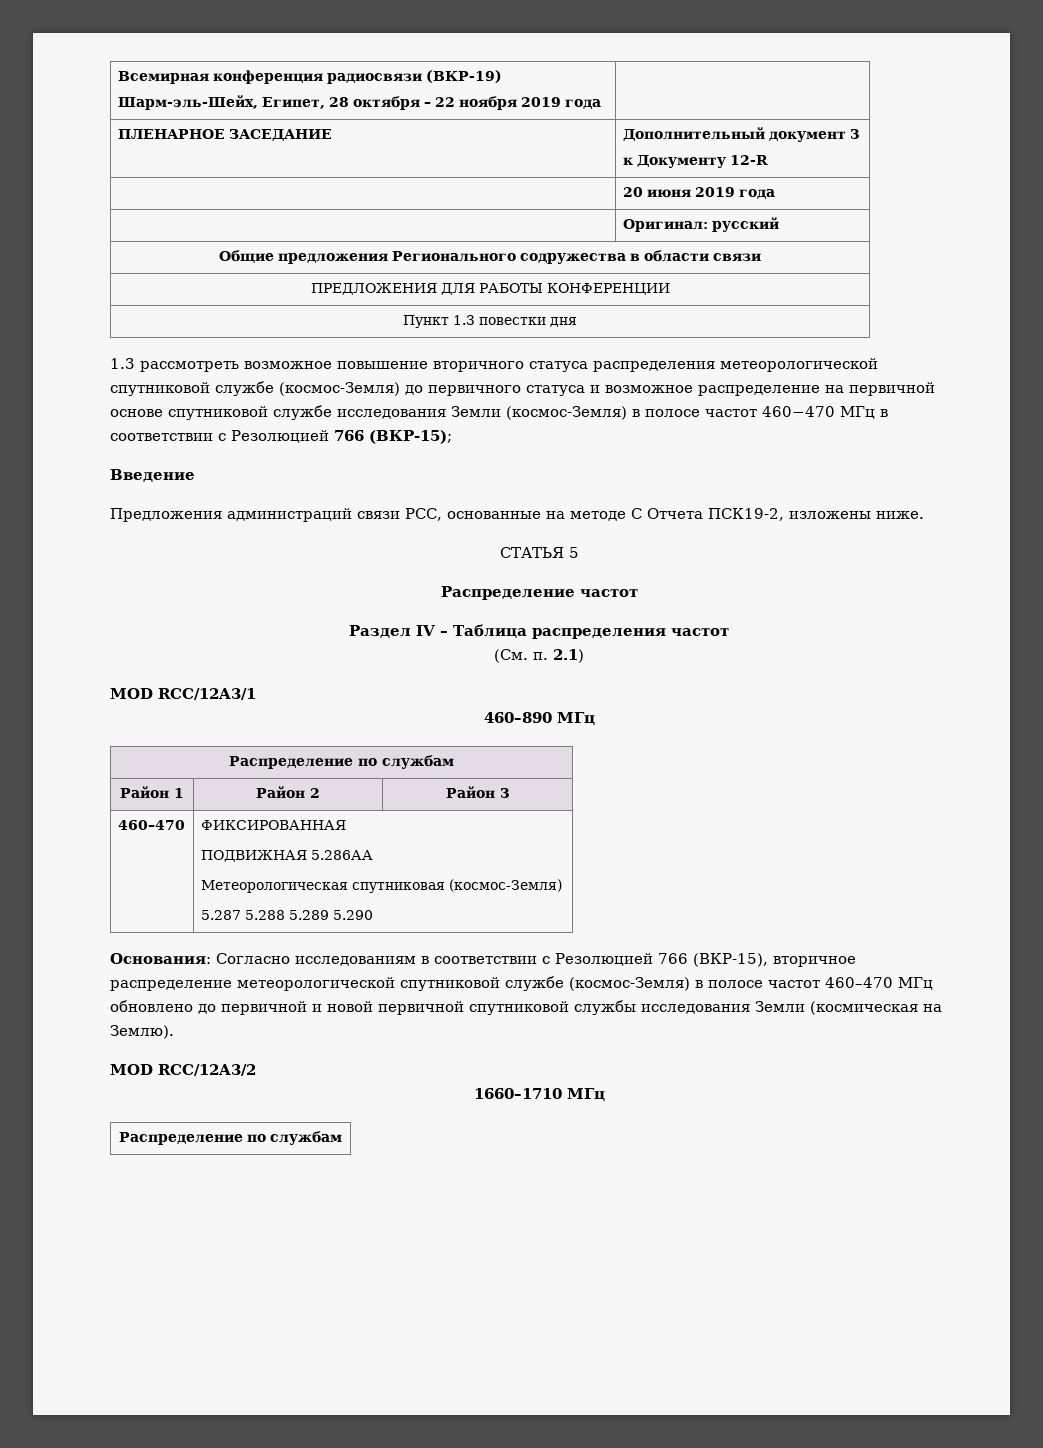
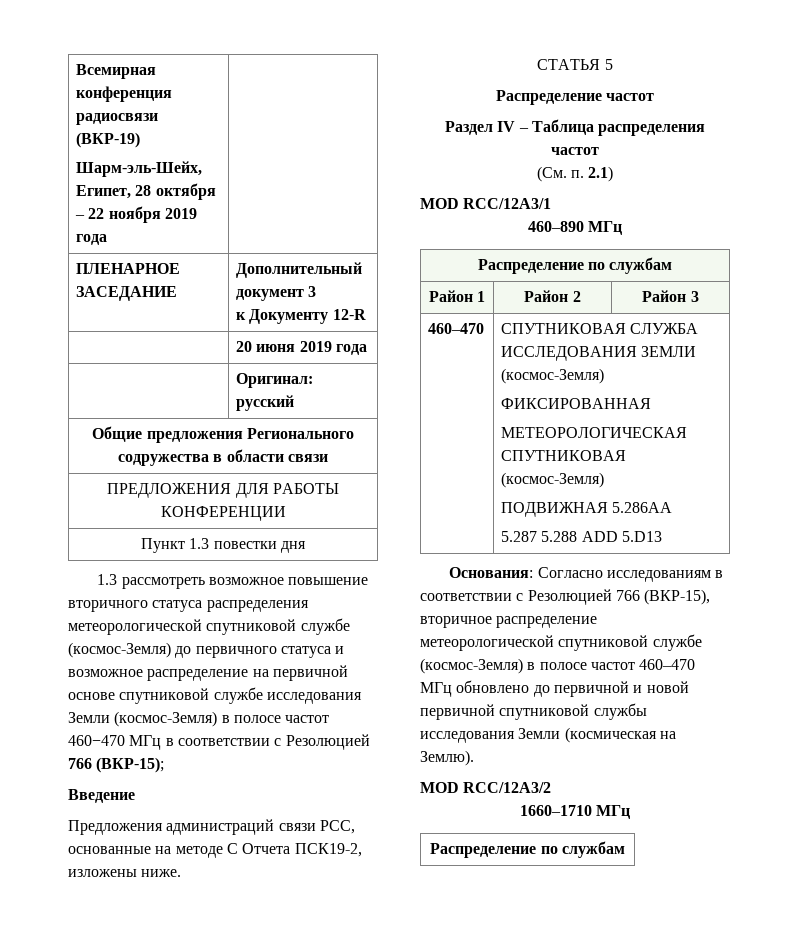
[200,820,346,830] ФИКСИРОВАННАЯ -> [501,323,699,334] [501,346,697,361] [501,368,605,384] [501,398,652,409] [501,427,688,438] [501,450,627,461] [501,472,605,488] СПУТНИКОВАЯ СЛУЖБА ИССЛЕДОВАНИЯ ЗЕМЛИ (космос-Земля) // ФИКСИРОВАННАЯ // МЕТЕОРОЛОГИЧЕСКАЯ СПУТНИКОВАЯ (космос-Земля)
[200,879,562,893] // Метеорологическая спутниковая (космос-Земля) -> (673, 507) none
[288,910,373,920] 5.289 5.290 -> [581,531,662,542] ADD 5.D13

